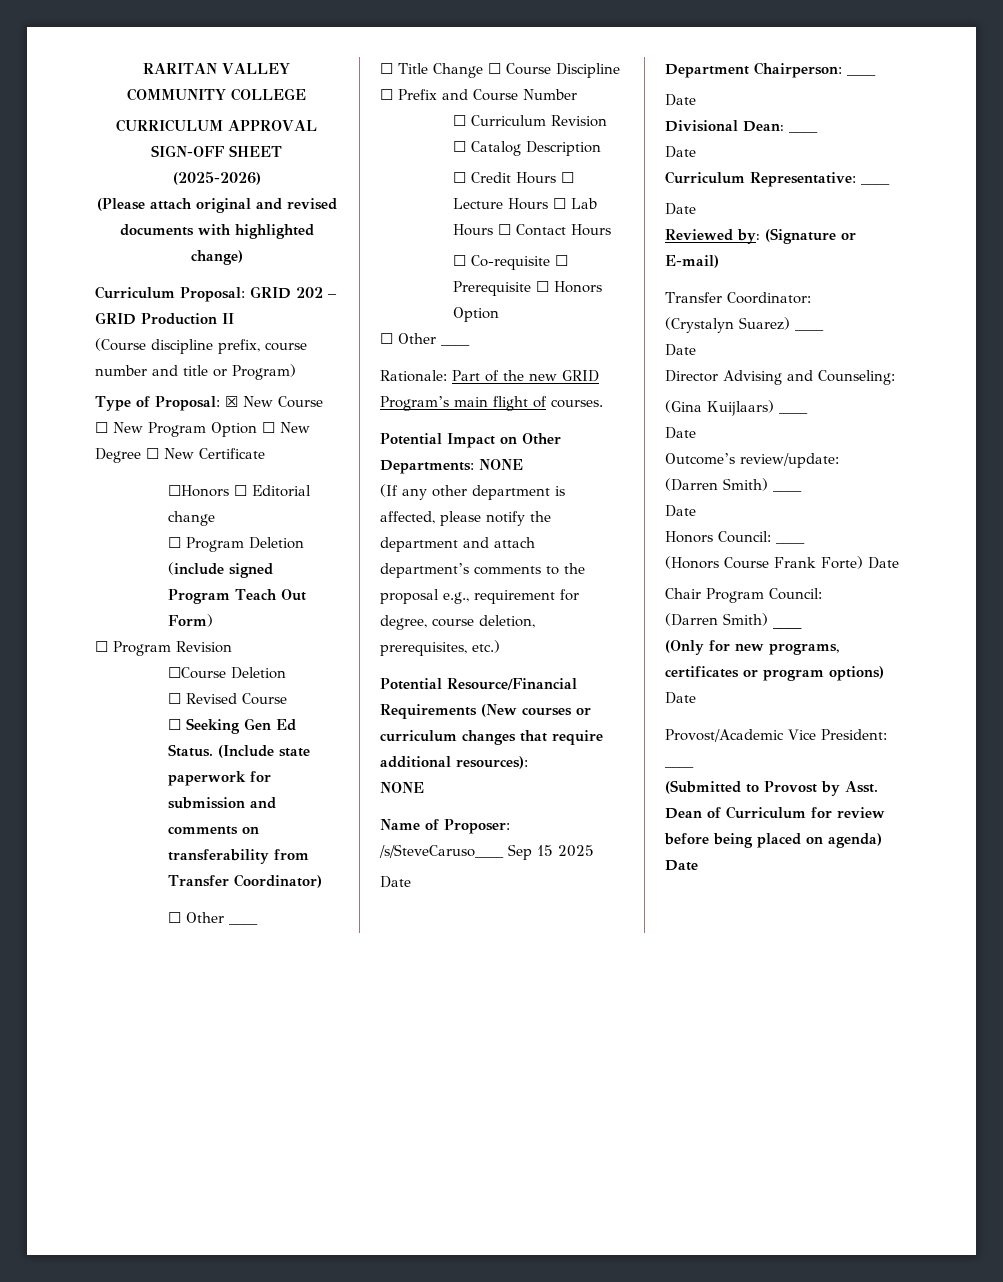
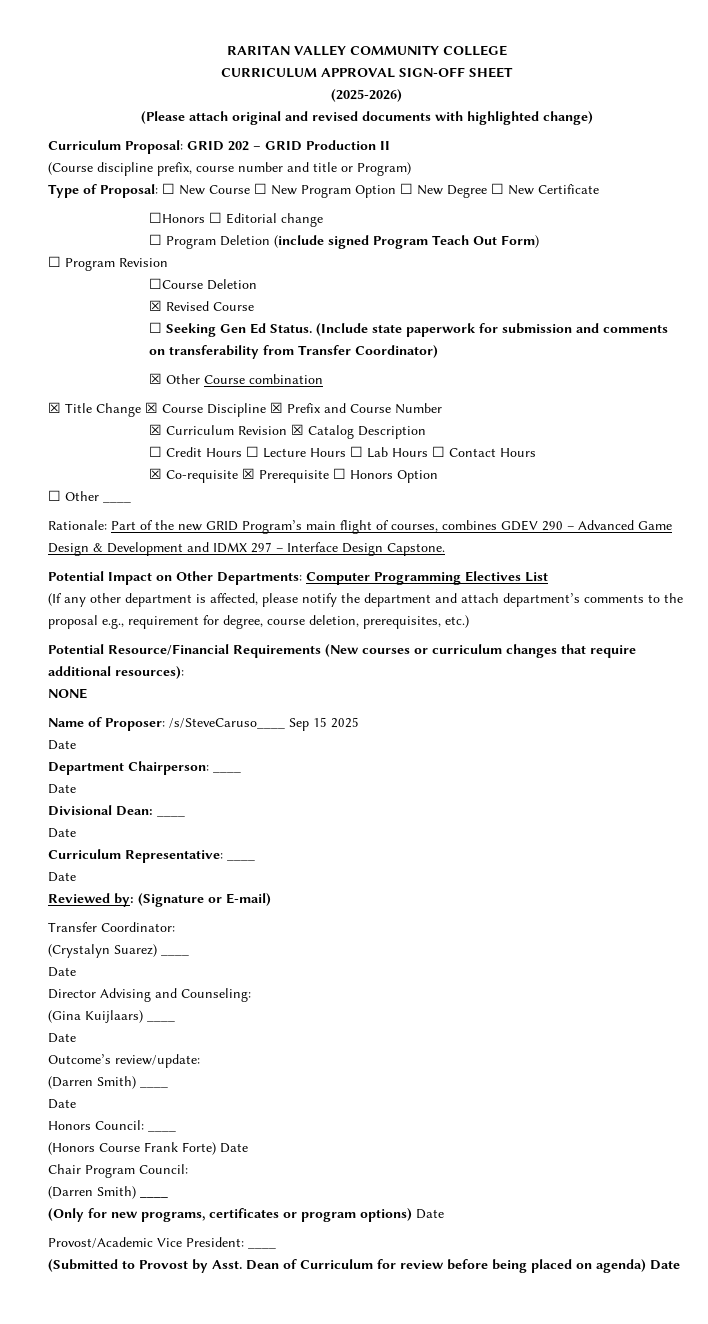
[224,396,238,407] ☒ -> [162,183,175,194] ☐
[167,693,181,704] ☐ -> [148,300,162,311] ☒
[167,912,224,923] [228,923,258,925] [380,63,393,74] ☐ Other ____ // ☐ -> [148,373,323,384] [48,402,61,413] ☒ Other Course combination // ☒
[488,63,501,74] ☐ -> [145,402,158,413] ☒
[380,89,393,100] ☐ -> [270,402,283,413] ☒
[452,115,466,126] ☐ -> [148,424,162,435] ☒
[452,141,466,152] ☐ -> [290,424,304,435] ☒
[452,255,568,270] ☐ Co-requisite ☐ -> [148,468,255,483] ☒ Co-requisite ☒
[551,399,603,408] courses. -> [391,520,672,532] [48,542,445,556] courses, combines GDEV 290 – Advanced Game Design & Development and IDMX 297 – Interface Design Capstone.
[380,459,523,474] Departments: NONE -> [217,571,548,585] Departments: Computer Programming Electives List

